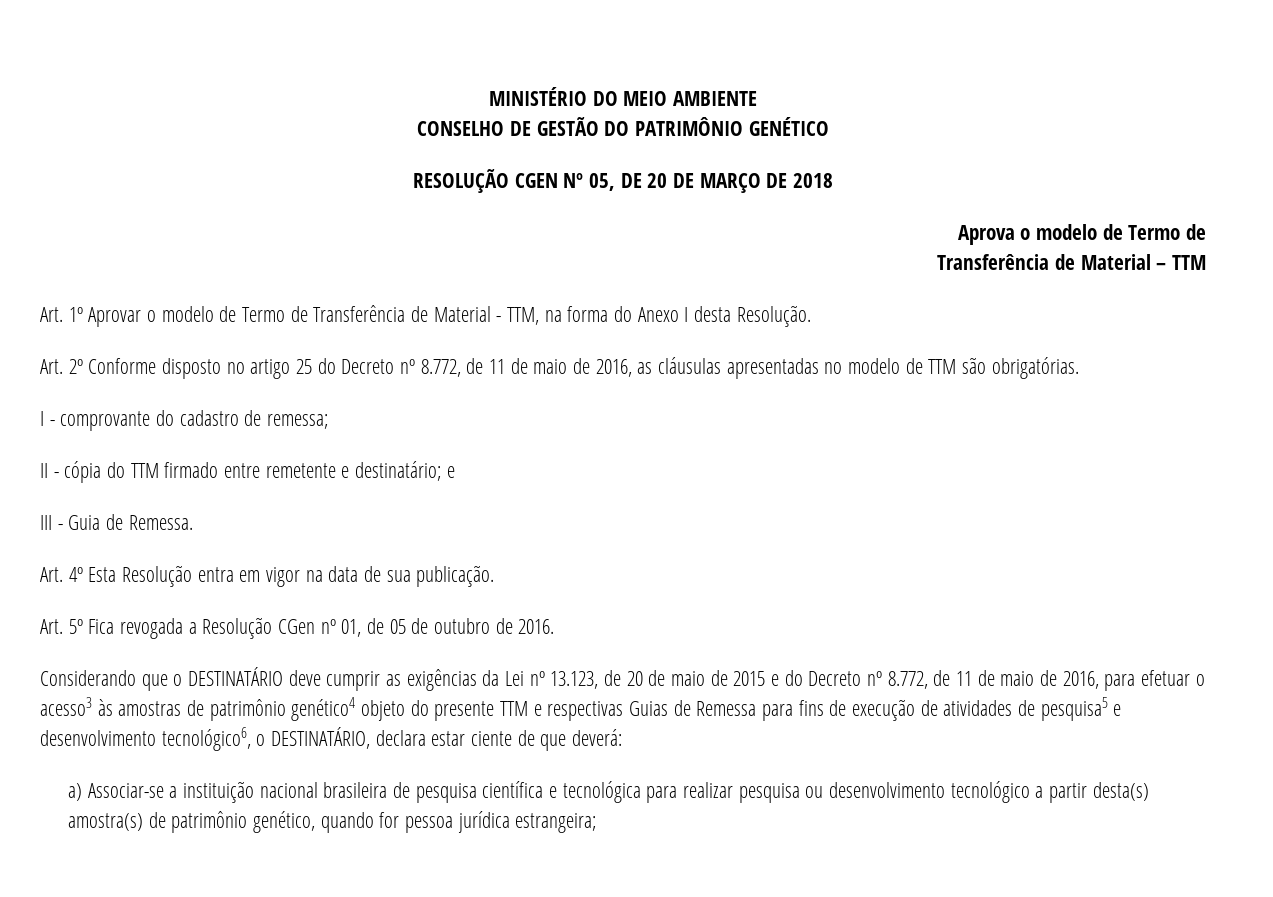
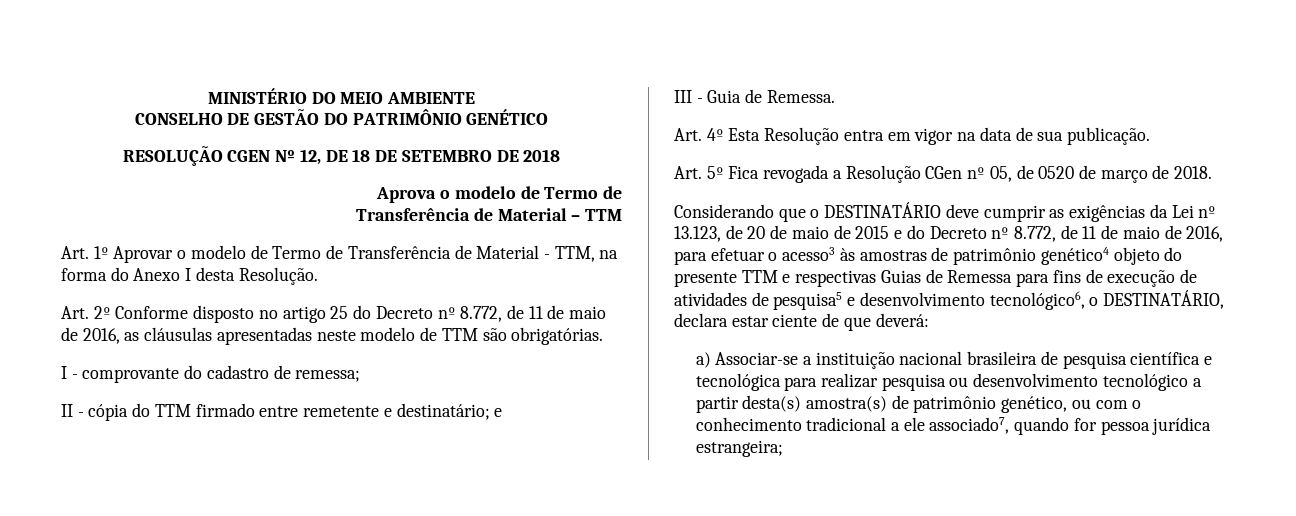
[588,173,761,193] 05, DE 20 DE MARÇO -> [299,149,492,165] 12, DE 18 DE SETEMBRO
[824,362,843,374] no -> [316,330,356,341] neste
[341,618,555,637] 01, de 05 de outubro de 2016. -> [989,165,1213,183] 05, de 0520 de março de 2018.
(315, 822) none -> [1071,399,1142,409] [695,417,1010,434] ou com o conhecimento tradicional a ele associado7,

